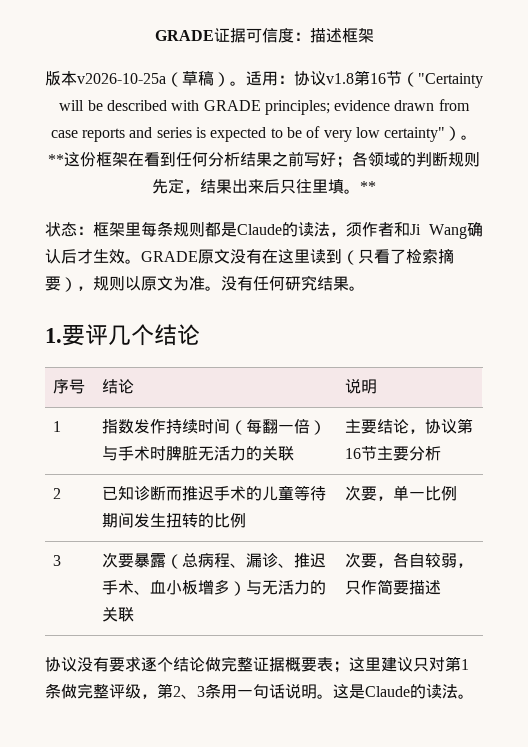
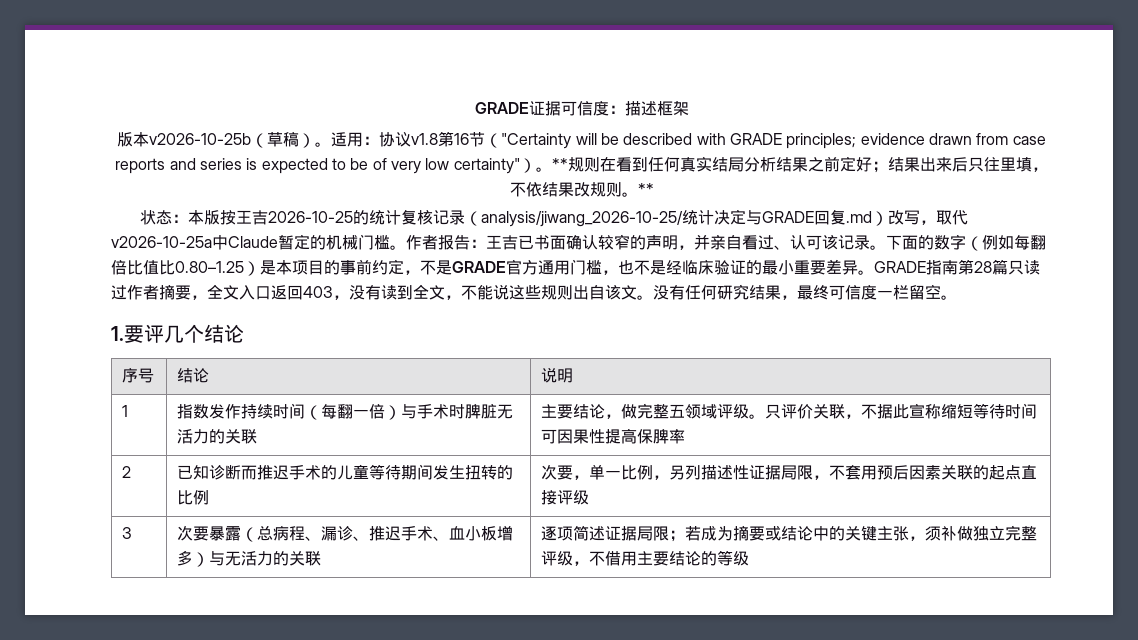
[77,73,166,84] v2026-10-25a -> [149,133,252,145] v2026-10-25b
[64,152,128,167] 这份框架 -> [567,157,600,172] 规则
(208, 159) none -> [679,156,744,172] 真实结局
[304,151,480,168] [152,178,200,194] 写好；各领域的判断规则先定， -> [839,156,888,173] 定好；
(344, 186) none -> [1031,167,1048,172] [509,182,622,197] ，不依结果改规则
[93,221,483,239] [45,248,454,265] [45,276,205,292] 框架里每条规则都是Claude的读法，须作者和Ji Wang确认后才生效。GRADE原文没有在这里读到（只看了检索摘要），规则以原文为准 -> [188,209,969,227] [111,234,1046,251] [111,259,1040,276] [111,284,637,300] 本版按王吉2026-10-25的统计复核记录（analysis/jiwang_2026-10-25/统计决定与GRADE回复.md）改写，取代v2026-10-25a中Claude暂定的机械门槛。作者报告：王吉已书面确认较窄的声明，并亲自看过、认可该记录。下面的数字（例如每翻倍比值比0.80–1.25）是本项目的事前约定，不是GRADE官方通用门槛，也不是经临床验证的最小重要差异。GRADE指南第28篇只读过作者摘要，全文入口返回403，没有读到全文，不能说这些规则出自该文
(349, 283) none -> [781,284,941,300] ，最终可信度一栏留空
[425,418,474,434] [345,446,442,461] 协议第16节主要分析 -> [620,403,1037,419] [540,428,685,444] 做完整五领域评级。只评价关联，不据此宣称缩短等待时间可因果性提高保脾率
(458, 493) none -> [652,465,1037,480] [540,490,589,505] ，另列描述性证据局限，不套用预后因素关联的起点直接评级
[345,552,474,568] [345,579,442,595] [45,656,469,673] [45,683,474,699] 次要，各自较弱，只作简要描述 // 协议没有要求逐个结论做完整证据概要表；这里建议只对第1条做完整评级，第2、3条用一句话说明。这是Claude的读法。 -> [540,525,1037,542] [540,550,749,566] 逐项简述证据局限；若成为摘要或结论中的关键主张，须补做独立完整评级，不借用主要结论的等级

